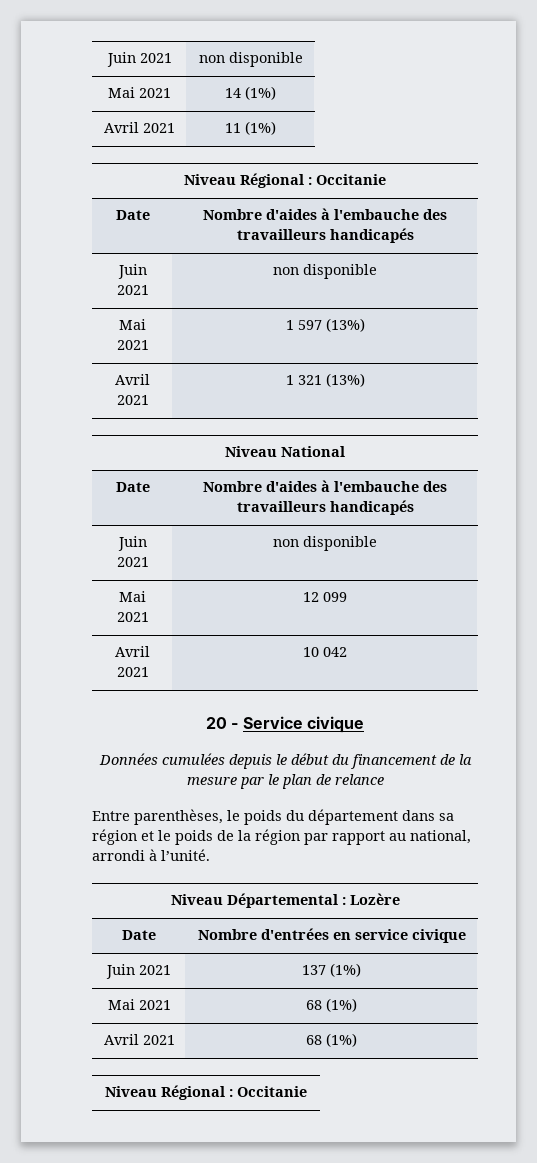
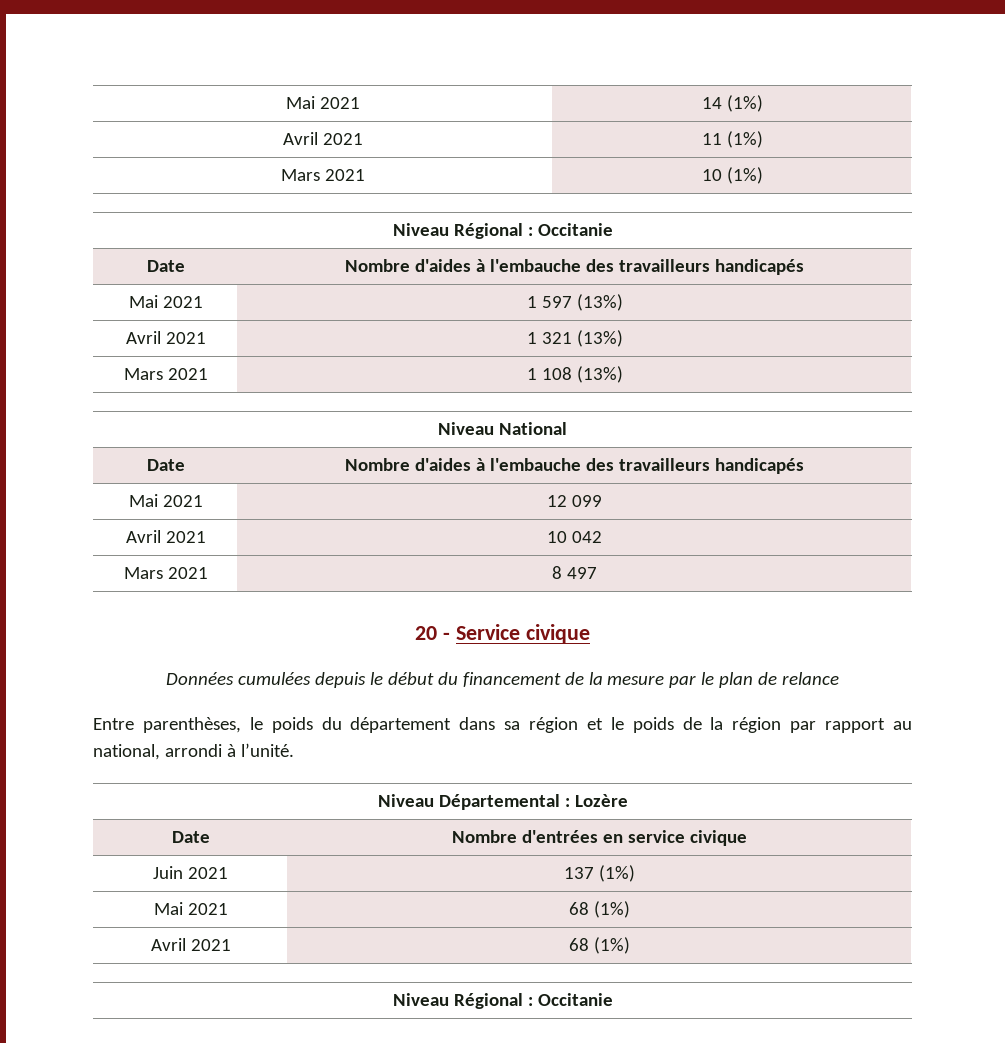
[106,52,172,67] [198,52,303,67] Juin 2021 | non disponible // -> (286, 102) none
(276, 128) none -> [281,169,365,181] [701,167,763,184] // Mars 2021 | 10 (1%)
[117,264,147,279] [116,285,149,295] [273,264,377,279] // Juin 2021 | non disponible -> (804, 267) none
(365, 380) none -> [123,368,208,380] [526,366,623,383] // Mars 2021 | 1 108 (13%)
[117,536,147,551] [116,557,149,567] [273,536,377,551] // Juin 2021 | non disponible -> (804, 466) none
(347, 652) none -> [123,567,208,579] [552,566,597,579] // Mars 2021 | 8 497

